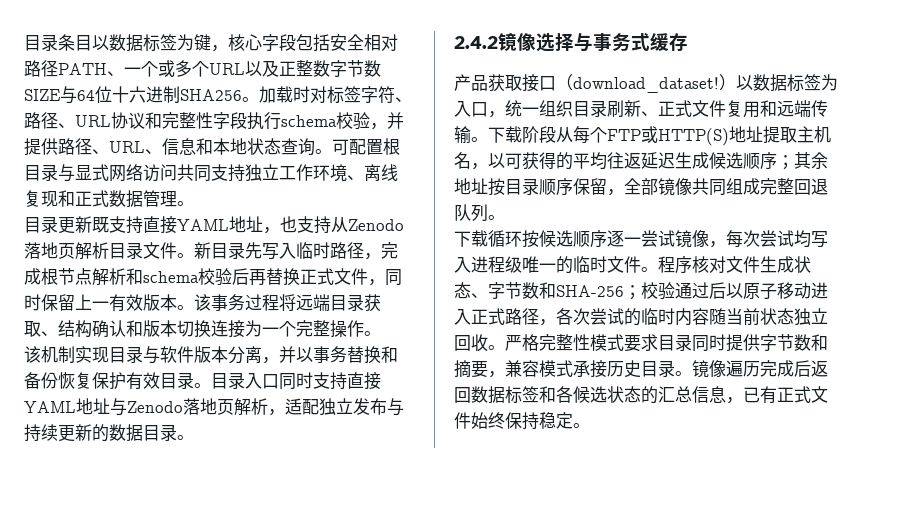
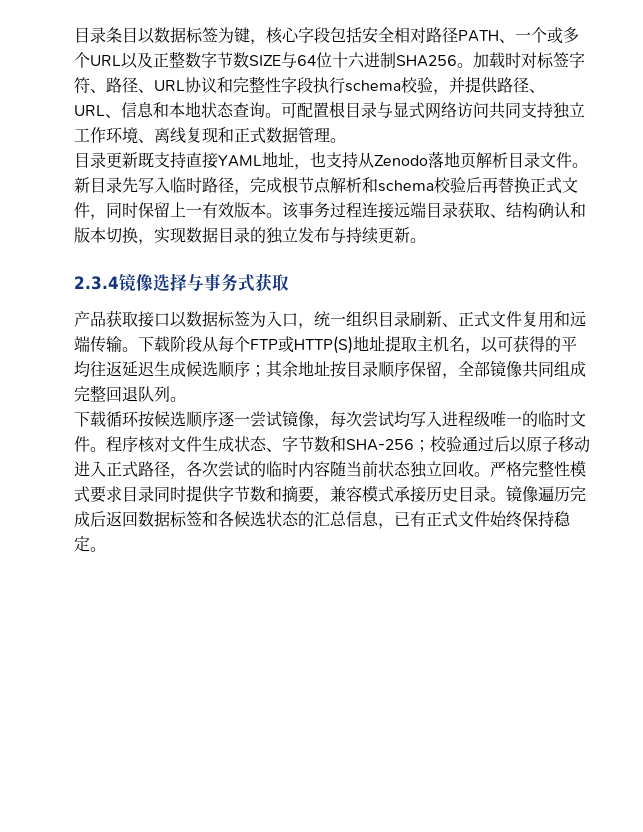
[279,294,296,311] 将 -> [362,202,394,219] 连接
[211,320,381,338] [24,346,398,364] [24,372,381,390] [24,398,319,416] 连接为一个完整操作。 // 该机制实现目录与软件版本分离，并以事务替换和备份恢复保护有效目录。目录入口同时支持直接YAML地址与Zenodo落地页解析，适配 -> [138,227,266,245] ，实现数据目录的
[92,424,194,442] [454,36,498,49] 的数据目录。 // 2.4.2 -> [410,238,426,243] [74,276,119,290] 。 // 2.3.4
[650,33,688,51] 缓存 -> [255,273,289,291] 获取
[556,74,736,93] （download_dataset!） -> (170, 320) none

